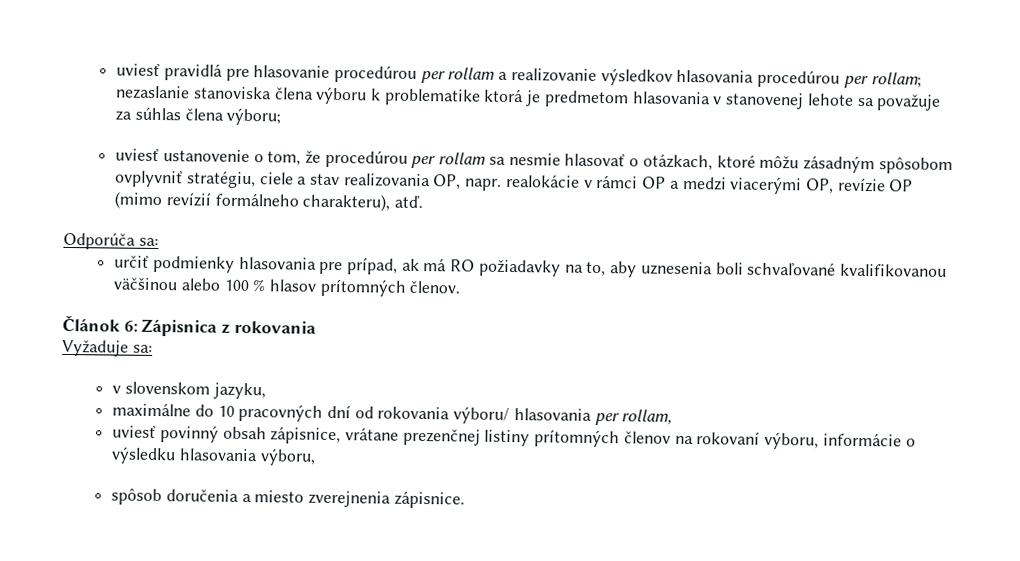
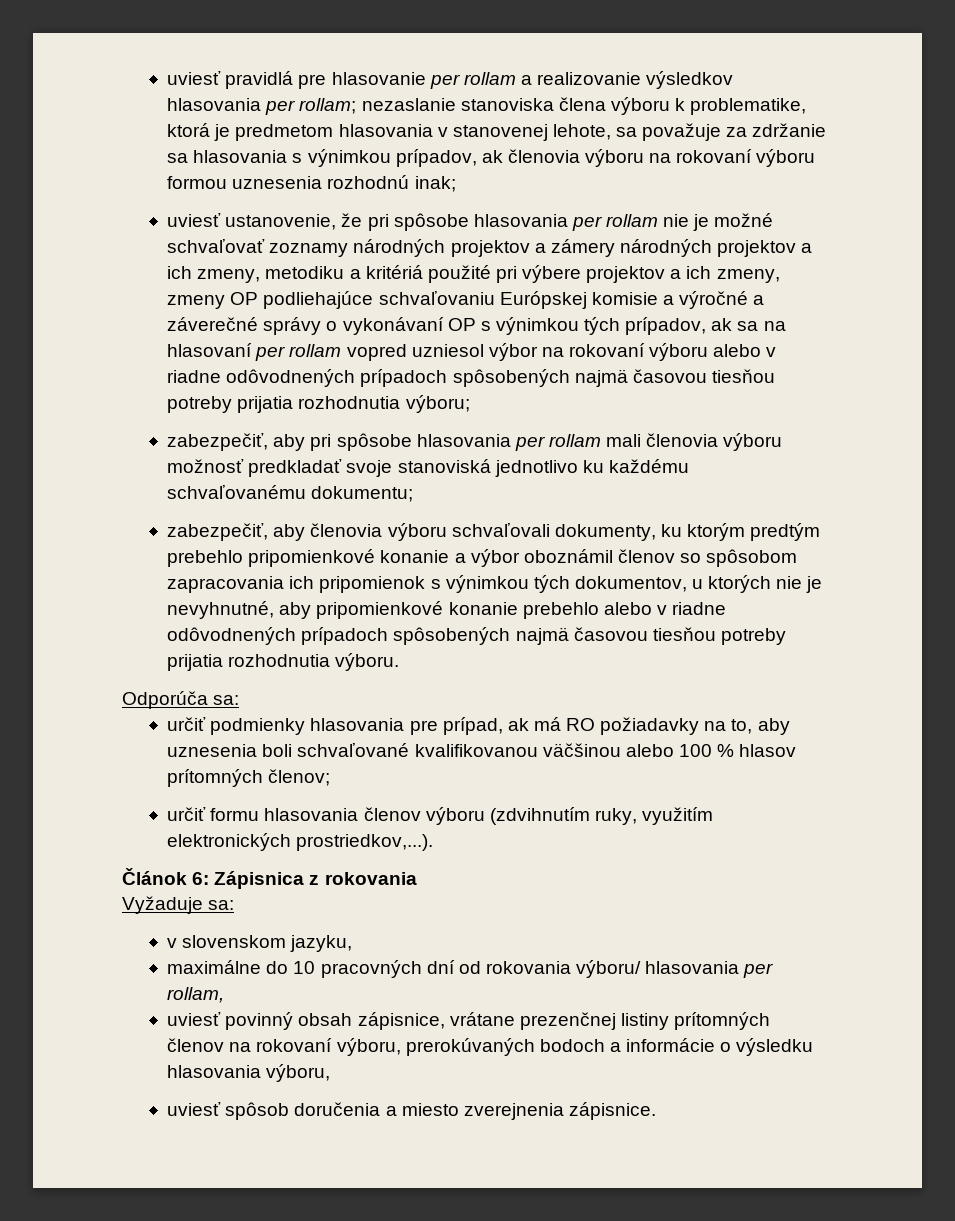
[334,64,418,83] procedúrou -> (426, 78) none
[757,69,841,88] procedúrou -> (262, 104) none
[383,88,481,106] problematike -> [690,98,807,115] problematike,
[807,93,854,106] lehote -> [552,124,611,140] lehote,
[134,106,282,126] [115,148,953,175] [115,170,914,195] [114,191,424,212] súhlas člena výboru; // uviesť ustanovenie o tom, že procedúrou per rollam sa nesmie hlasovať o otázkach, ktoré môžu zásadným spôsobom ovplyvniť stratégiu, ciele a stav realizovania OP, napr. realokácie v rámci OP a medzi viacerými OP, revízie OP (mimo revízií formálneho charakteru), atď. -> [752,123,827,137] [167,149,816,167] [167,175,456,192] [167,213,774,231] [167,239,813,257] [167,265,780,283] [167,291,765,309] [167,317,786,335] [167,343,777,361] [167,369,775,387] [167,395,470,413] [167,433,783,451] [167,459,689,477] [167,485,414,502] [167,523,821,541] [167,549,798,567] [167,575,823,593] [167,601,727,619] [167,627,786,645] [167,653,400,671] zdržanie sa hlasovania s výnimkou prípadov, ak členovia výboru na rokovaní výboru formou uznesenia rozhodnú inak; // uviesť ustanovenie, že pri spôsobe hlasovania per rollam nie je možné schvaľovať zoznamy národných projektov a zámery národných projektov a ich zmeny, metodiku a kritériá použité pri výbere projektov a ich zmeny, zmeny OP podliehajúce schvaľovaniu Európskej komisie a výročné a záverečné správy o vykonávaní OP s výnimkou tých prípadov, ak sa na hlasovaní per rollam vopred uzniesol výbor na rokovaní výboru alebo v riadne odôvodnených prípadoch spôsobených najmä časovou tiesňou potreby prijatia rozhodnutia výboru; // zabezpečiť, aby pri spôsobe hlasovania per rollam mali členovia výboru možnosť predkladať svoje stanoviská jednotlivo ku každému schvaľovanému dokumentu; // zabezpečiť, aby členovia výboru schvaľovali dokumenty, ku ktorým predtým prebehlo pripomienkové konanie a výbor oboznámil členov so spôsobom zapracovania ich pripomienok s výnimkou tých dokumentov, u ktorých nie je nevyhnutné, aby pripomienkové konanie prebehlo alebo v riadne odôvodnených prípadoch spôsobených najmä časovou tiesňou potreby prijatia rozhodnutia výboru.
[409,280,461,294] členov. -> [268,769,331,786] [167,807,714,825] [167,833,434,851] členov; // určiť formu hlasovania členov výboru (zdvihnutím ruky, využitím elektronických prostriedkov,...).
(820, 440) none -> [405,1038,621,1056] prerokúvaných bodoch a
(316, 457) none -> [167,1102,222,1116] uviesť

